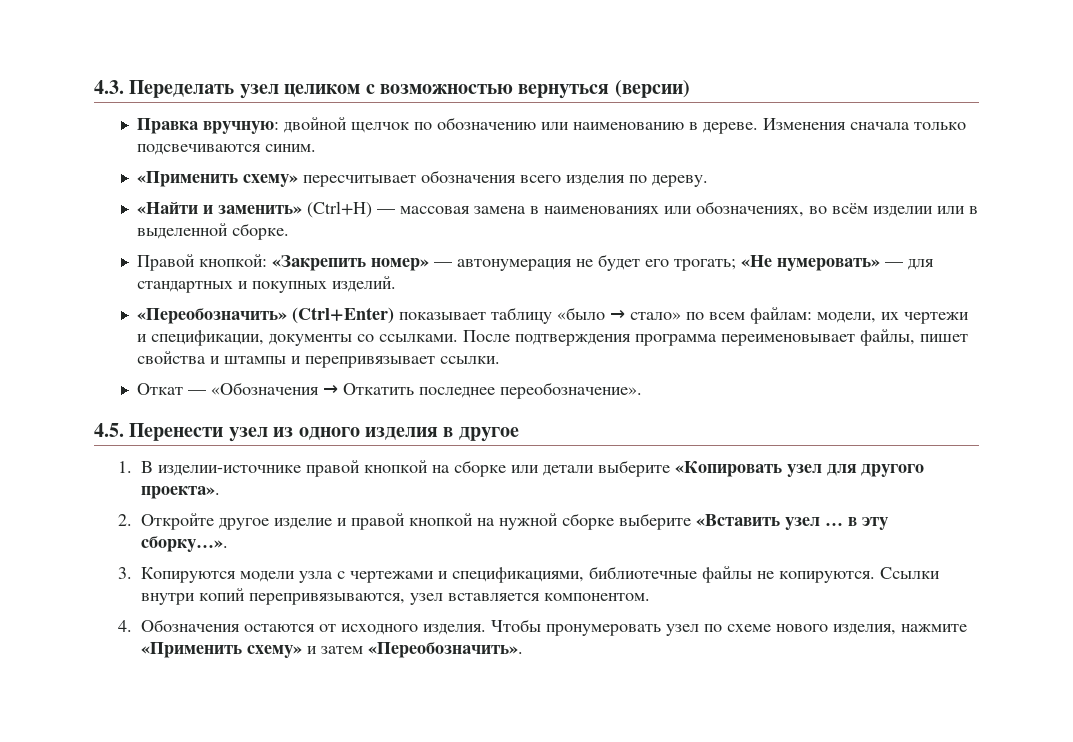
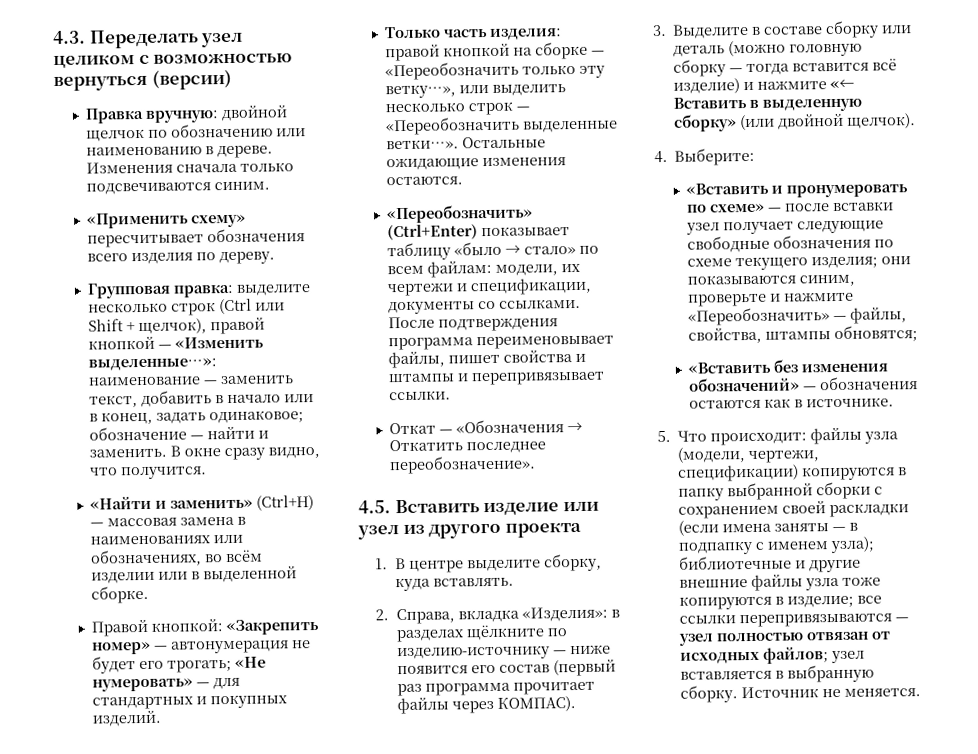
(709, 181) none -> [87,282,312,299] [88,298,286,316] [88,317,266,335] [88,336,265,350] [88,358,218,371] [88,375,295,386] [89,390,315,408] [89,410,305,425] [89,426,270,441] [89,445,321,461] [90,466,208,480] // Групповая правка: выделите несколько строк (Ctrl или Shift + щелчок), правой кнопкой — «Изменить выделенные…»: наименование — заменить текст, добавить в начало или в конец, задать одинаковое; обозначение — найти и заменить. В окне сразу видно, что получится.
(397, 284) none -> [384,26,563,40] [385,41,606,62] [385,61,606,81] [385,84,567,99] [385,101,531,116] [386,116,619,136] [386,136,547,150] [386,157,567,171] [386,176,464,186] // Только часть изделия: правой кнопкой на сборке — «Переобозначить только эту ветку…», или выделить несколько строк — «Переобозначить выделенные ветки…». Остальные ожидающие изменения остаются.
[129,423,519,442] [117,460,925,477] [141,486,221,499] [117,513,890,530] [141,536,229,552] [117,566,941,583] [141,588,651,605] [117,619,968,636] [141,642,524,658] Перенести узел из одного изделия в другое // 1. В изделии-источнике правой кнопкой на сборке или детали выберите «Копировать узел для другого проекта». // 2. Откройте другое изделие и правой кнопкой на нужной сборке выберите «Вставить узел … в эту сборку…». // 3. Копируются модели узла с чертежами и спецификациями, библиотечные файлы не копируются. Ссылки внутри копий перепривязываются, узел вставляется компонентом. // 4. Обозначения остаются от исходного изделия. Чтобы пронумеровать узел по схеме нового изделия, нажмите «Применить схему» и затем «Переобозначить». -> [394,499,599,517] [357,522,581,540] [375,553,602,573] [394,577,514,592] [375,606,620,625] [395,624,567,643] [396,644,611,661] [396,659,616,677] [396,681,595,697] [396,696,576,715] [652,20,913,39] [673,40,863,57] [673,58,898,77] [673,78,856,94] [673,97,863,112] [673,113,917,132] [654,147,756,166] [686,182,909,198] [687,201,895,213] [686,220,885,235] [687,234,895,253] [687,256,912,271] [687,274,856,287] [688,291,855,307] [688,307,908,326] [688,325,919,344] [688,359,889,374] [689,376,919,392] [689,397,895,409] [657,427,899,446] [677,447,821,464] [678,464,908,482] [678,481,884,501] [678,501,910,519] [678,520,859,536] [678,536,876,555] [679,555,862,573] [679,574,882,591] [679,595,883,610] [679,613,910,628] [678,631,892,646] [680,646,866,664] [680,664,875,683] [680,685,922,703] Вставить изделие или узел из другого проекта // 1. В центре выделите сборку, куда вставлять. // 2. Справа, вкладка «Изделия»: в разделах щёлкните по изделию-источнику — ниже появится его состав (первый раз программа прочитает файлы через КОМПАС). // 3. Выделите в составе сборку или деталь (можно головную сборку — тогда вставится всё изделие) и нажмите «← Вставить в выделенную сборку» (или двойной щелчок). // 4. Выберите: // «Вставить и пронумеровать по схеме» — после вставки узел получает следующие свободные обозначения по схеме текущего изделия; они показываются синим, проверьте и нажмите «Переобозначить» — файлы, свойства, штампы обновятся; // «Вставить без изменения обозначений» — обозначения остаются как в источнике. // 5. Что происходит: файлы узла (модели, чертежи, спецификации) копируются в папку выбранной сборки с сохранением своей раскладки (если имена заняты — в подпапку с именем узла); библиотечные и другие внешние файлы узла тоже копируются в изделие; все ссылки перепривязываются — узел полностью отвязан от исходных файлов; узел вставляется в выбранную сборку. Источник не меняется.

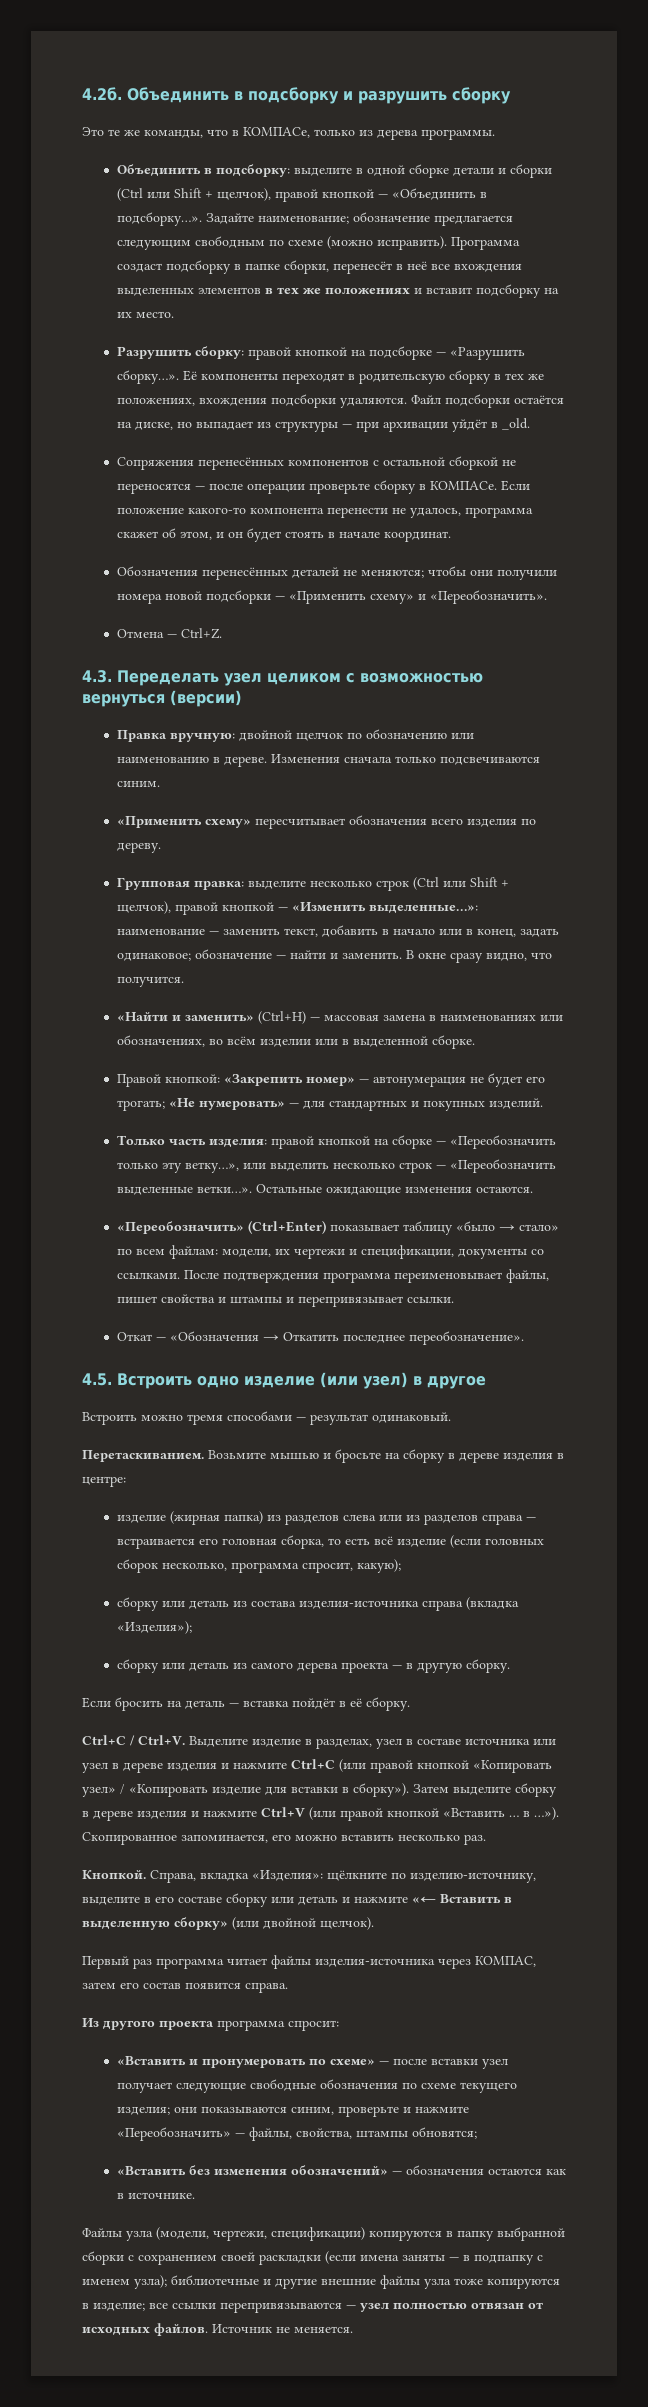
(52, 37) none -> [82,87,511,104] [82,127,495,140] [116,164,552,178] [116,188,487,202] [116,212,513,226] [116,236,520,250] [116,260,522,274] [116,284,559,298] [116,311,174,318] [116,346,525,360] [116,370,544,384] [116,394,564,408] [116,418,530,432] [116,456,516,470] [116,480,530,494] [116,507,533,518] [116,528,451,542] [116,566,557,580] [116,590,547,604] [116,628,222,639] 4.2б. Объединить в подсборку и разрушить сборку // Это те же команды, что в КОМПАСе, только из дерева программы. // Объединить в подсборку: выделите в одной сборке детали и сборки (Ctrl или Shift + щелчок), правой кнопкой — «Объединить в подсборку…». Задайте наименование; обозначение предлагается следующим свободным по схеме (можно исправить). Программа создаст подсборку в папке сборки, перенесёт в неё все вхождения выделенных элементов в тех же положениях и вставит подсборку на их место. // Разрушить сборку: правой кнопкой на подсборке — «Разрушить сборку…». Её компоненты переходят в родительскую сборку в тех же положениях, вхождения подсборки удаляются. Файл подсборки остаётся на диске, но выпадает из структуры — при архивации уйдёт в _old. // Сопряжения перенесённых компонентов с остальной сборкой не переносятся — после операции проверьте сборку в КОМПАСе. Если положение какого-то компонента перенести не удалось, программа скажет об этом, и он будет стоять в начале координат. // Обозначения перенесённых деталей не меняются; чтобы они получили номера новой подсборки — «Применить схему» и «Переобозначить». // Отмена — Ctrl+Z. //
[394,499,599,517] [357,522,581,540] [375,553,602,573] [394,577,514,592] [375,606,620,625] [395,624,567,643] [396,644,611,661] [396,659,616,677] [396,681,595,697] [396,696,576,715] [652,20,913,39] [673,40,863,57] [673,58,898,77] [673,78,741,94] Вставить изделие или узел из другого проекта // 1. В центре выделите сборку, куда вставлять. // 2. Справа, вкладка «Изделия»: в разделах щёлкните по изделию-источнику — ниже появится его состав (первый раз программа прочитает файлы через КОМПАС). // 3. Выделите в составе сборку или деталь (можно головную сборку — тогда вставится всё изделие) -> [117,1372,486,1389] [82,1411,451,1425] [82,1449,564,1463] [82,1476,126,1487] [116,1511,536,1525] [116,1535,544,1549] [116,1559,401,1573] [116,1597,519,1611] [116,1621,192,1634] [116,1659,510,1673] [82,1697,410,1711] [82,1735,556,1749] [82,1759,552,1773] [82,1783,557,1797] [82,1807,559,1821] [82,1832,486,1845] [82,1869,536,1883] [82,1893,338,1907] Встроить одно изделие (или узел) в другое // Встроить можно тремя способами — результат одинаковый. // Перетаскиванием. Возьмите мышью и бросьте на сборку в дереве изделия в центре: // изделие (жирная папка) из разделов слева или из разделов справа — встраивается его головная сборка, то есть всё изделие (если головных сборок несколько, программа спросит, какую); // сборку или деталь из состава изделия-источника справа (вкладка «Изделия»); // сборку или деталь из самого дерева проекта — в другую сборку. // Если бросить на деталь — вставка пойдёт в её сборку. // Ctrl+C / Ctrl+V. Выделите изделие в разделах, узел в составе источника или узел в дереве изделия и нажмите Ctrl+C (или правой кнопкой «Копировать узел» / «Копировать изделие для вставки в сборку»). Затем выделите сборку в дереве изделия и нажмите Ctrl+V (или правой кнопкой «Вставить … в …»). Скопированное запоминается, его можно вставить несколько раз. // Кнопкой. Справа, вкладка «Изделия»: щёлкните по изделию-источнику, выделите в его составе сборку или деталь
[654,147,756,166] 4. Выберите: -> [82,1955,536,1969] [82,1982,288,1993] [82,2018,339,2031] Первый раз программа читает файлы изделия-источника через КОМПАС, затем его состав появится справа. // Из другого проекта программа спросит:
[657,427,863,446] 5. Что происходит: файлы -> [82,2228,122,2237] Файлы
[763,646,866,664] [680,664,875,683] [680,685,739,703] файлов; узел вставляется в выбранную сборку. -> [154,2323,208,2336] файлов.

